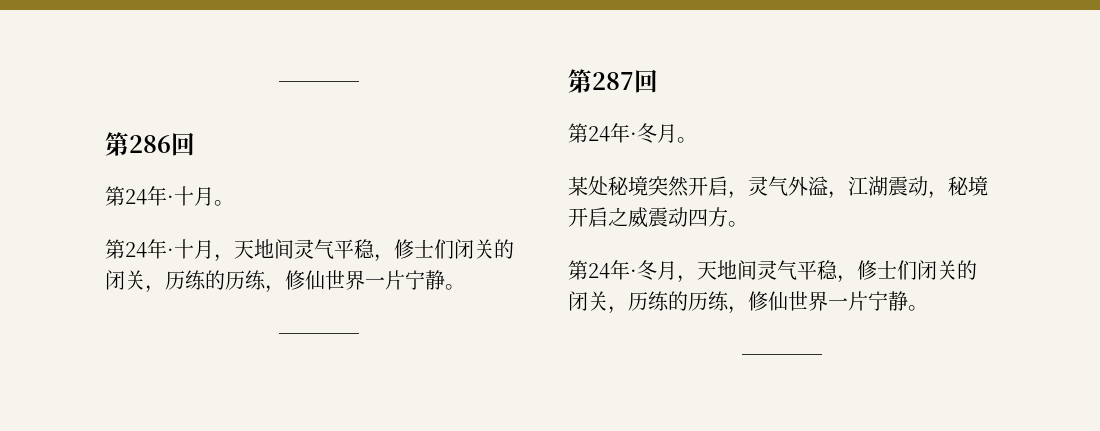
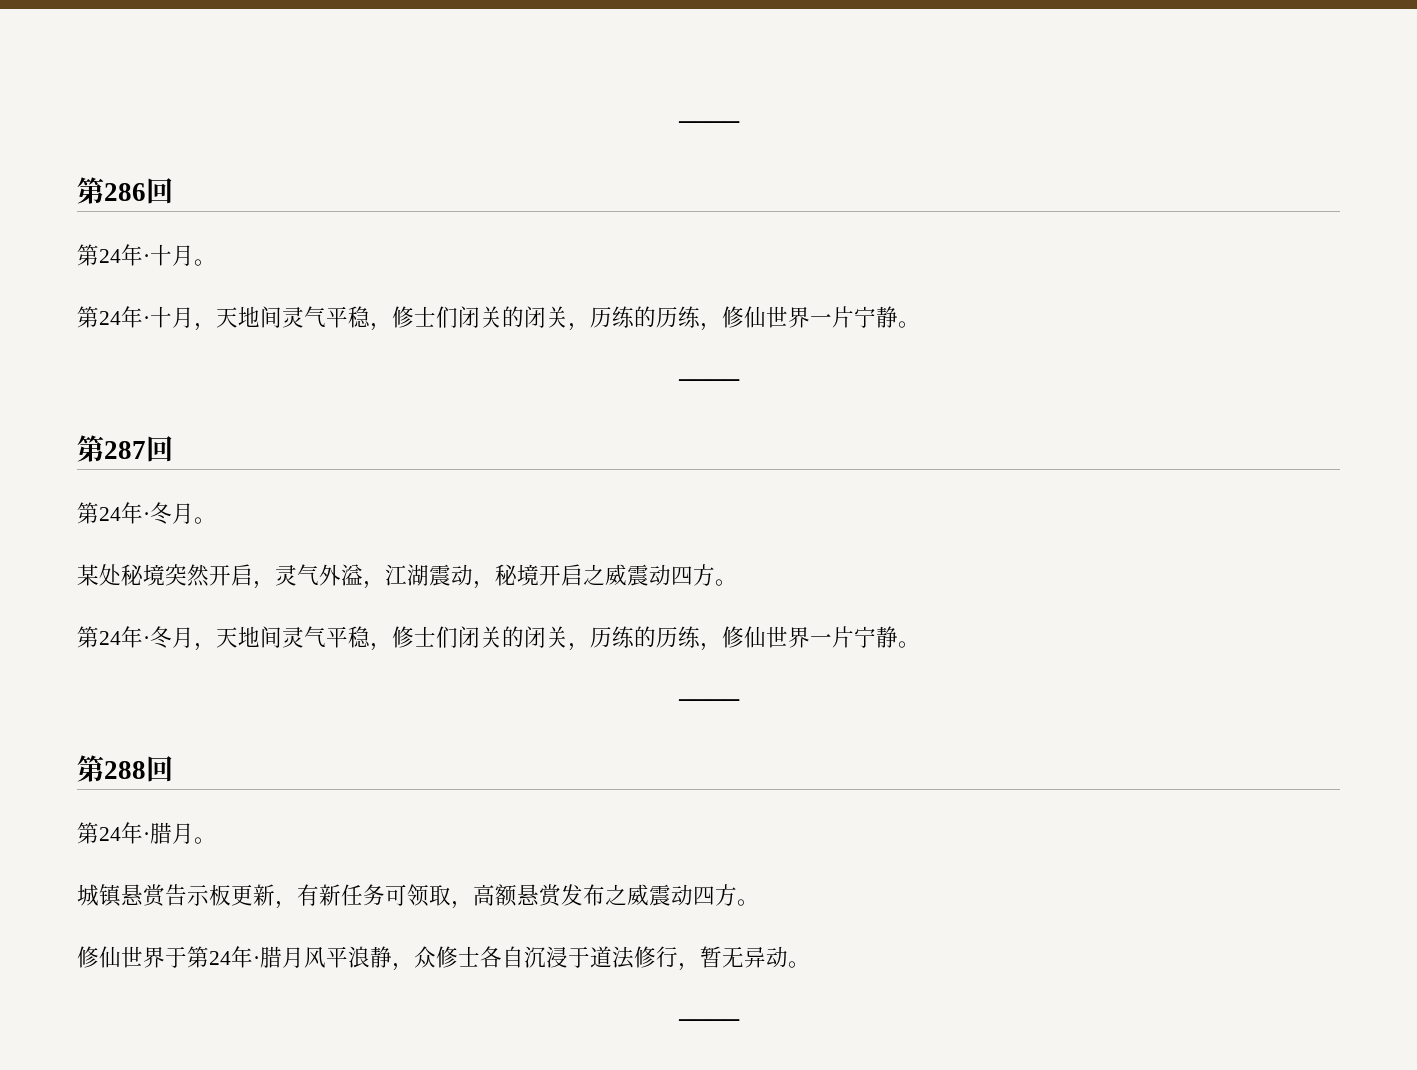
(822, 358) none -> [77,755,173,782] [77,822,216,844] [77,884,759,909] [77,946,810,971] [677,1019,740,1027] // 第288回 // 第24年·腊月。 // 城镇悬赏告示板更新，有新任务可领取，高额悬赏发布之威震动四方。 // 修仙世界于第24年·腊月风平浪静，众修士各自沉浸于道法修行，暂无异动。 // ────

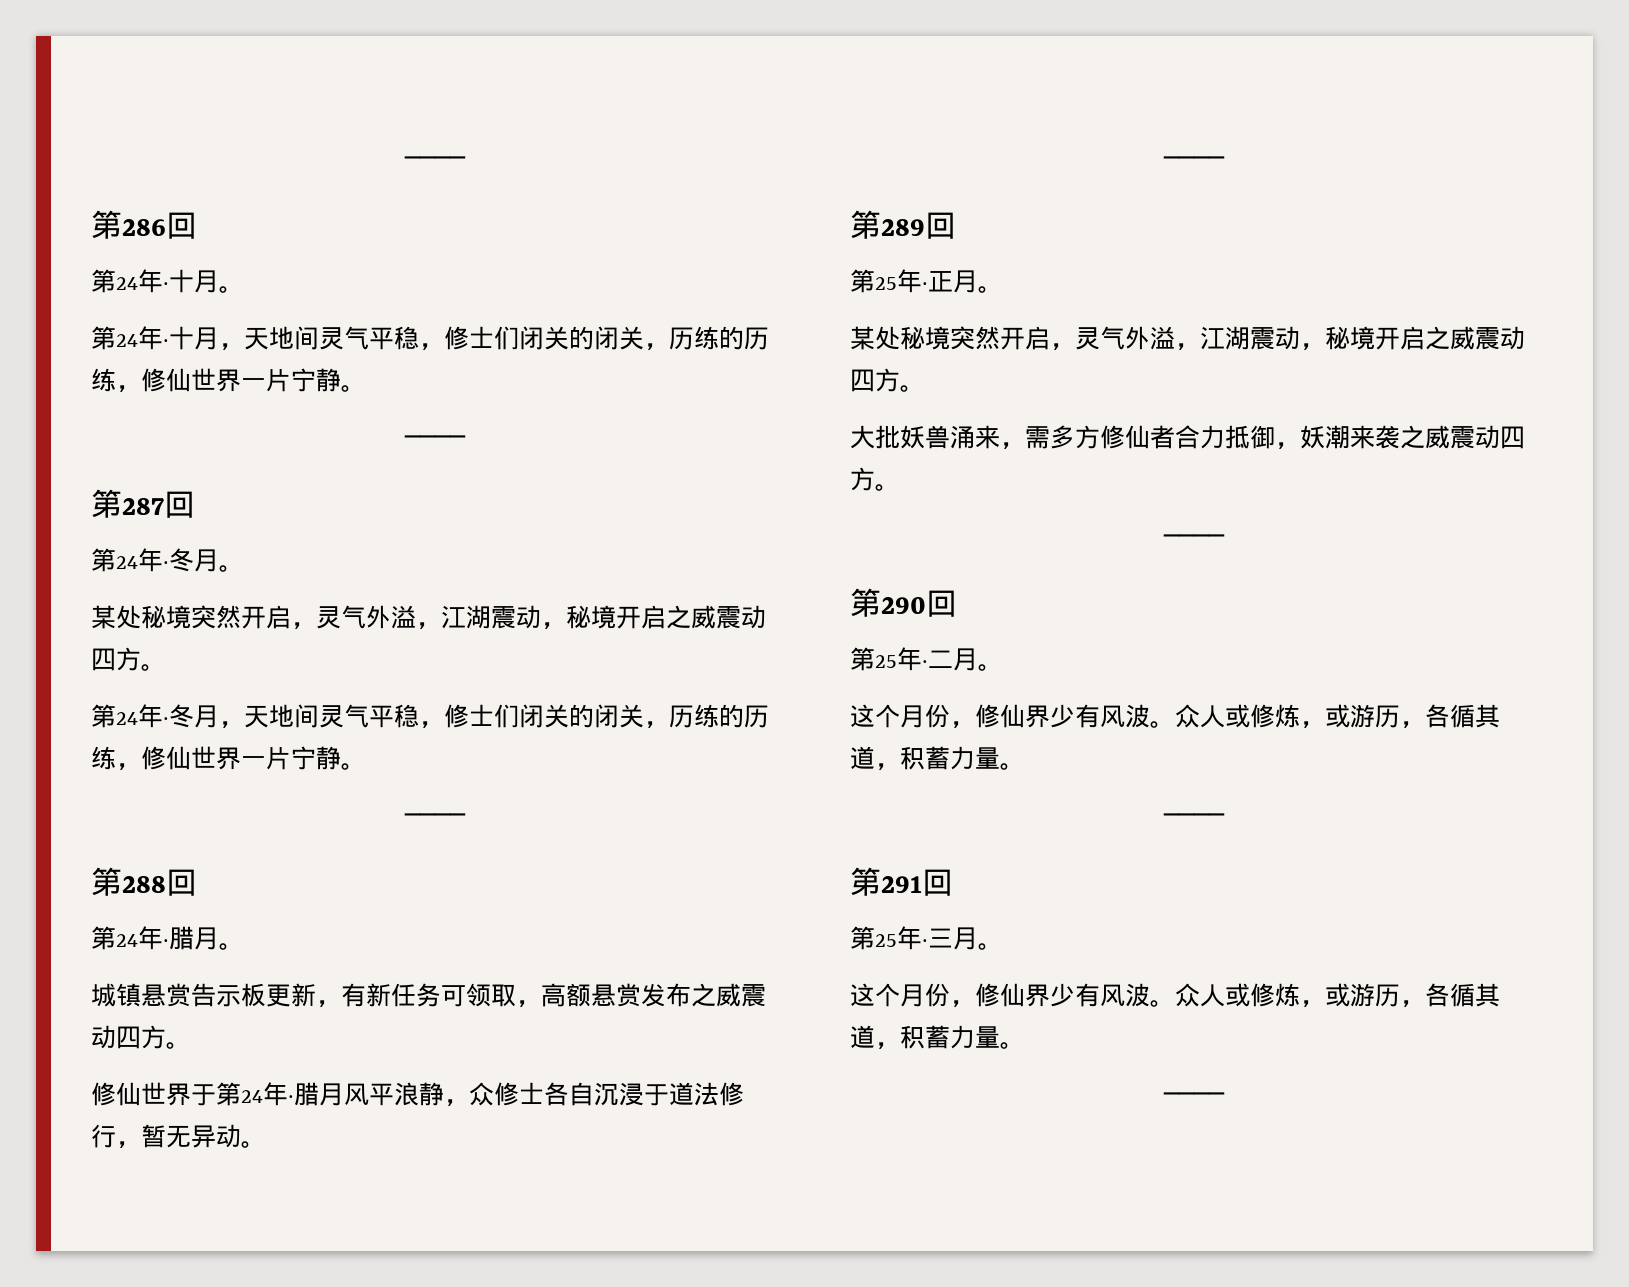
(740, 1023) none -> [850,210,956,239] [850,269,1003,293] [850,326,1525,351] [850,368,925,392] [850,425,1525,450] [850,467,900,491] [1163,534,1225,545] [850,588,957,617] [850,647,1003,671] [850,704,1500,729] [850,746,1025,771] [1163,813,1225,824] [850,867,953,896] [850,926,1003,950] [850,983,1500,1008] [850,1025,1025,1050] [1163,1092,1225,1103] // 第289回 // 第25年·正月。 // 某处秘境突然开启，灵气外溢，江湖震动，秘境开启之威震动四方。 // 大批妖兽涌来，需多方修仙者合力抵御，妖潮来袭之威震动四方。 // ──── // 第290回 // 第25年·二月。 // 这个月份，修仙界少有风波。众人或修炼，或游历，各循其道，积蓄力量。 // ──── // 第291回 // 第25年·三月。 // 这个月份，修仙界少有风波。众人或修炼，或游历，各循其道，积蓄力量。 // ────

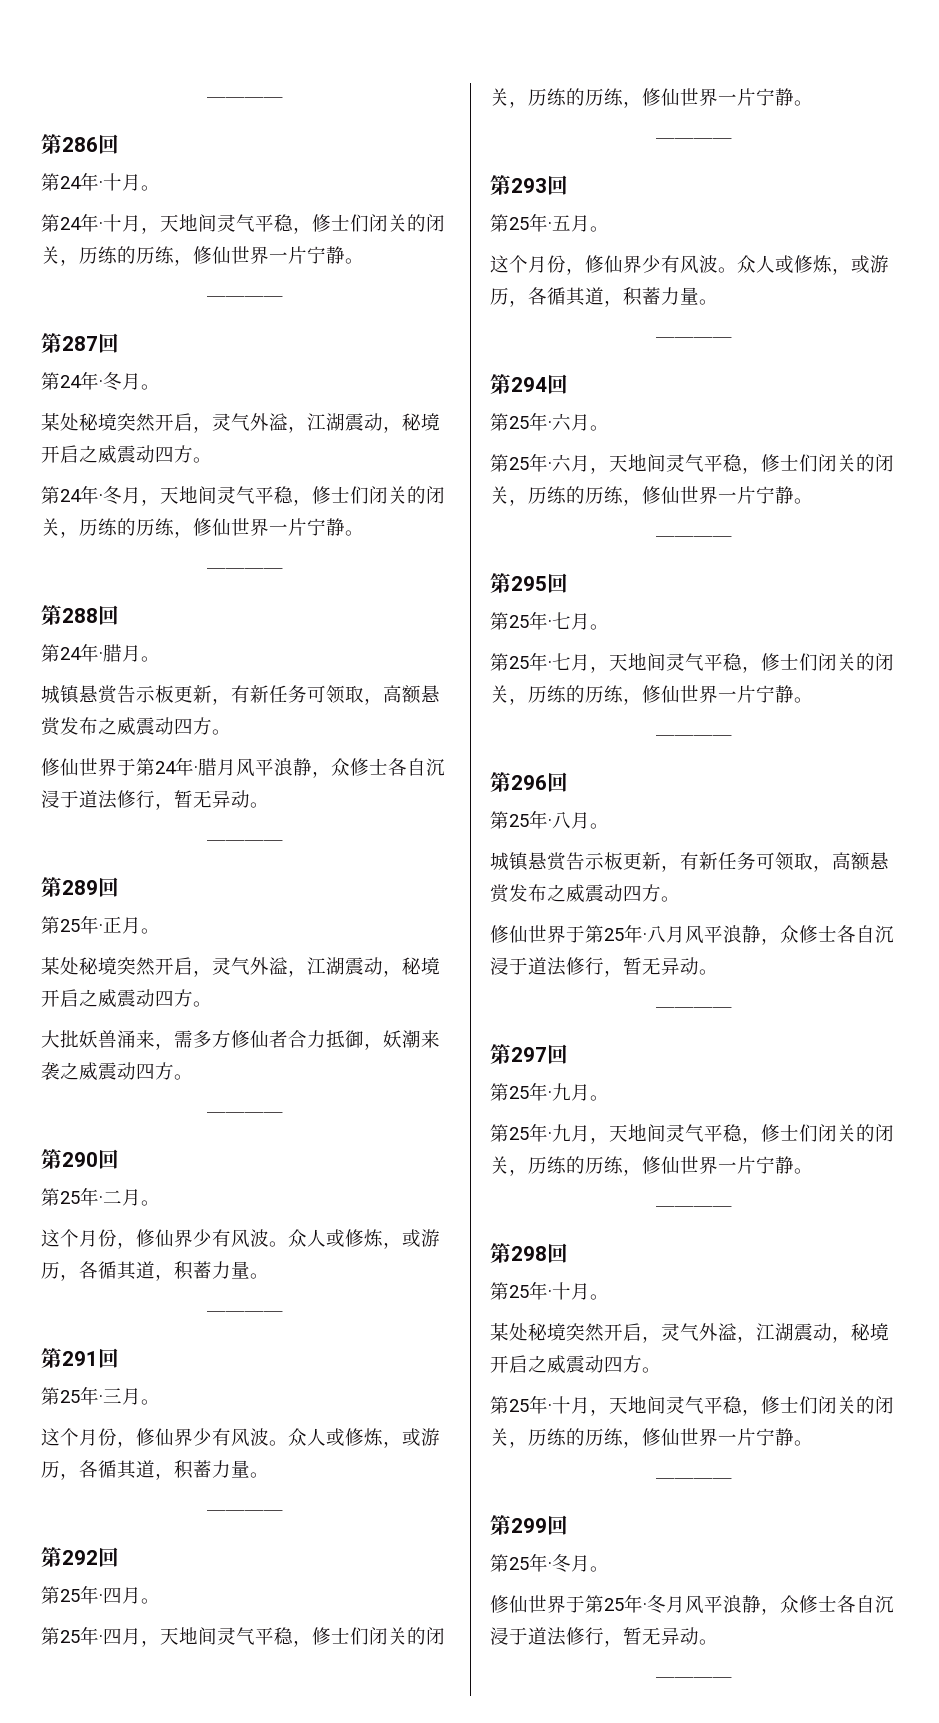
(1225, 1097) none -> [41,1547,119,1567] [41,1585,160,1604] [41,1626,445,1647] [490,88,813,108] [656,138,732,145] [490,175,568,195] [490,213,609,232] [490,255,889,275] [490,287,718,307] [656,337,732,344] [490,374,568,394] [490,412,609,431] [490,453,894,474] [490,486,813,506] [656,536,732,543] [490,573,568,593] [490,611,609,630] [490,652,894,673] [490,685,813,705] [656,735,732,742] [490,772,568,792] [490,810,609,829] [490,852,889,872] [490,884,680,903] [490,924,894,945] [490,957,718,977] [656,1007,732,1014] [490,1044,568,1064] [490,1082,609,1101] [490,1123,894,1144] [490,1156,813,1176] [656,1206,732,1213] [490,1243,568,1263] [490,1281,609,1300] [490,1323,889,1343] [490,1355,661,1374] [490,1395,894,1416] [490,1428,813,1448] [656,1478,732,1485] [490,1515,568,1535] [490,1553,609,1573] [490,1594,894,1615] [490,1627,718,1647] [656,1677,732,1684] // 第292回 // 第25年·四月。 // 第25年·四月，天地间灵气平稳，修士们闭关的闭关，历练的历练，修仙世界一片宁静。 // ──── // 第293回 // 第25年·五月。 // 这个月份，修仙界少有风波。众人或修炼，或游历，各循其道，积蓄力量。 // ──── // 第294回 // 第25年·六月。 // 第25年·六月，天地间灵气平稳，修士们闭关的闭关，历练的历练，修仙世界一片宁静。 // ──── // 第295回 // 第25年·七月。 // 第25年·七月，天地间灵气平稳，修士们闭关的闭关，历练的历练，修仙世界一片宁静。 // ──── // 第296回 // 第25年·八月。 // 城镇悬赏告示板更新，有新任务可领取，高额悬赏发布之威震动四方。 // 修仙世界于第25年·八月风平浪静，众修士各自沉浸于道法修行，暂无异动。 // ──── // 第297回 // 第25年·九月。 // 第25年·九月，天地间灵气平稳，修士们闭关的闭关，历练的历练，修仙世界一片宁静。 // ──── // 第298回 // 第25年·十月。 // 某处秘境突然开启，灵气外溢，江湖震动，秘境开启之威震动四方。 // 第25年·十月，天地间灵气平稳，修士们闭关的闭关，历练的历练，修仙世界一片宁静。 // ──── // 第299回 // 第25年·冬月。 // 修仙世界于第25年·冬月风平浪静，众修士各自沉浸于道法修行，暂无异动。 // ────

